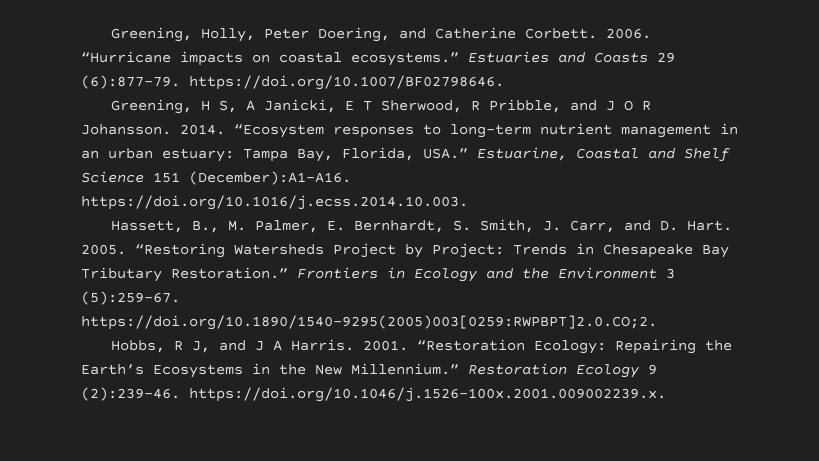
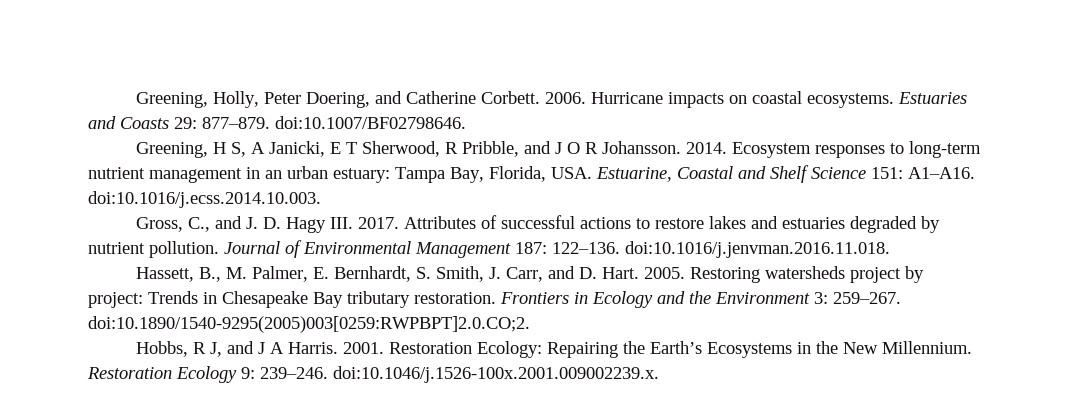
[81,51,171,63] “Hurricane -> [590,92,663,104] Hurricane
[351,52,459,66] ecosystems.” -> [806,93,894,108] ecosystems.
[657,52,675,63] [81,75,504,90] 29 (6):877–79. https://doi.org/10.1007/BF02798646. -> [174,116,466,129] 29: 877–879. doi:10.1007/BF02798646.
[234,124,324,138] “Ecosystem -> [731,142,811,158] Ecosystem
[423,148,468,159] USA.” -> [551,167,592,179] USA.
[153,171,351,185] [81,195,468,210] 151 (December):A1–A16. https://doi.org/10.1016/j.ecss.2014.10.003. -> [871,167,975,179] [88,191,321,208] [135,215,940,233] [88,240,890,258] 151: A1–A16. doi:10.1016/j.ecss.2014.10.003. // Gross, C., and J. D. Hagy III. 2017. Attributes of successful actions to restore lakes and estuaries degraded by nutrient pollution. Journal of Environmental Management 187: 122–136. doi:10.1016/j.jenvman.2016.11.018.
[135,243,504,258] “Restoring Watersheds Project by Project: -> [689,266,924,283] [88,292,143,308] Restoring watersheds project by project:
[81,267,288,282] Tributary Restoration.” -> [347,291,496,308] tributary restoration.
[666,268,675,279] [81,291,180,305] [81,315,657,330] 3 (5):259–67. https://doi.org/10.1890/1540-9295(2005)003[0259:RWPBPT]2.0.CO;2. -> [814,292,901,304] [88,316,530,333] 3: 259–267. doi:10.1890/1540-9295(2005)003[0259:RWPBPT]2.0.CO;2.
[416,339,525,351] “Restoration -> [388,342,472,354] Restoration
[351,363,459,375] Millennium.” -> [881,341,972,354] Millennium.
[648,364,657,375] [81,387,666,402] 9 (2):239–46. https://doi.org/10.1046/j.1526-100x.2001.009002239.x. -> [241,366,659,383] 9: 239–246. doi:10.1046/j.1526-100x.2001.009002239.x.

